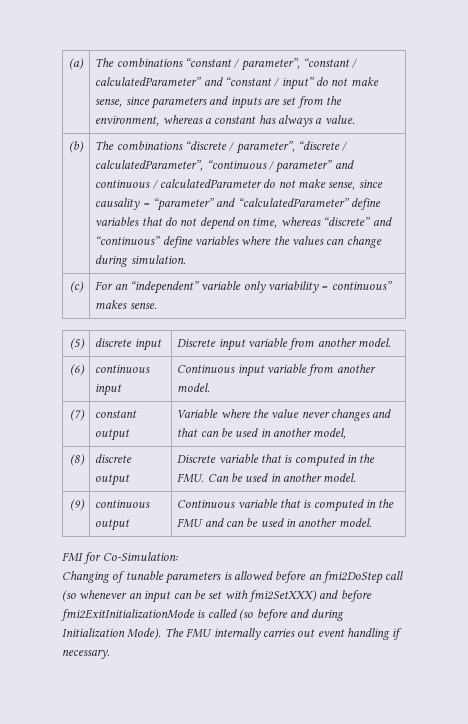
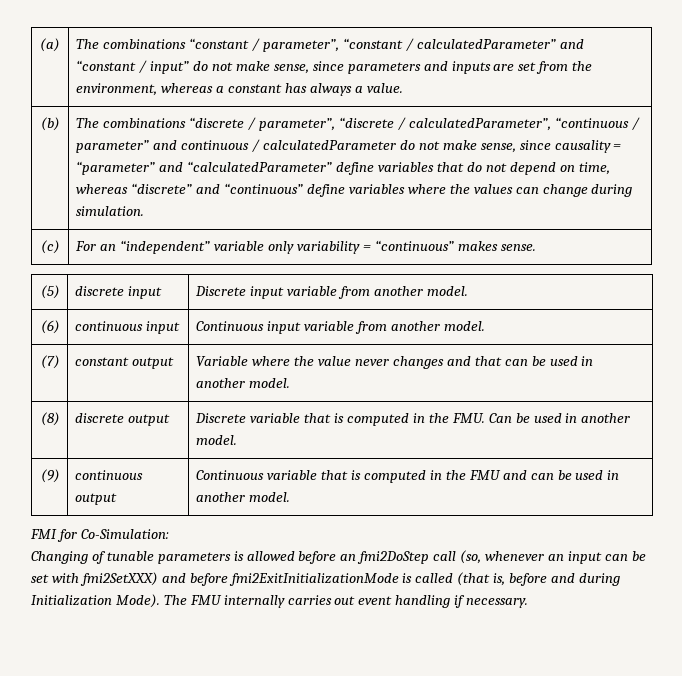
[331,281,392,290] continuous” -> [374,240,454,251] “continuous”
[313,428,347,439] model, -> [249,378,291,388] model.
[62,590,76,602] (so -> [460,550,482,564] (so,
[239,609,254,621] (so -> [457,572,506,586] (that is,

